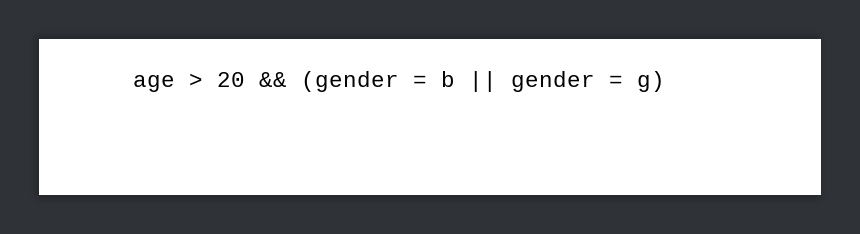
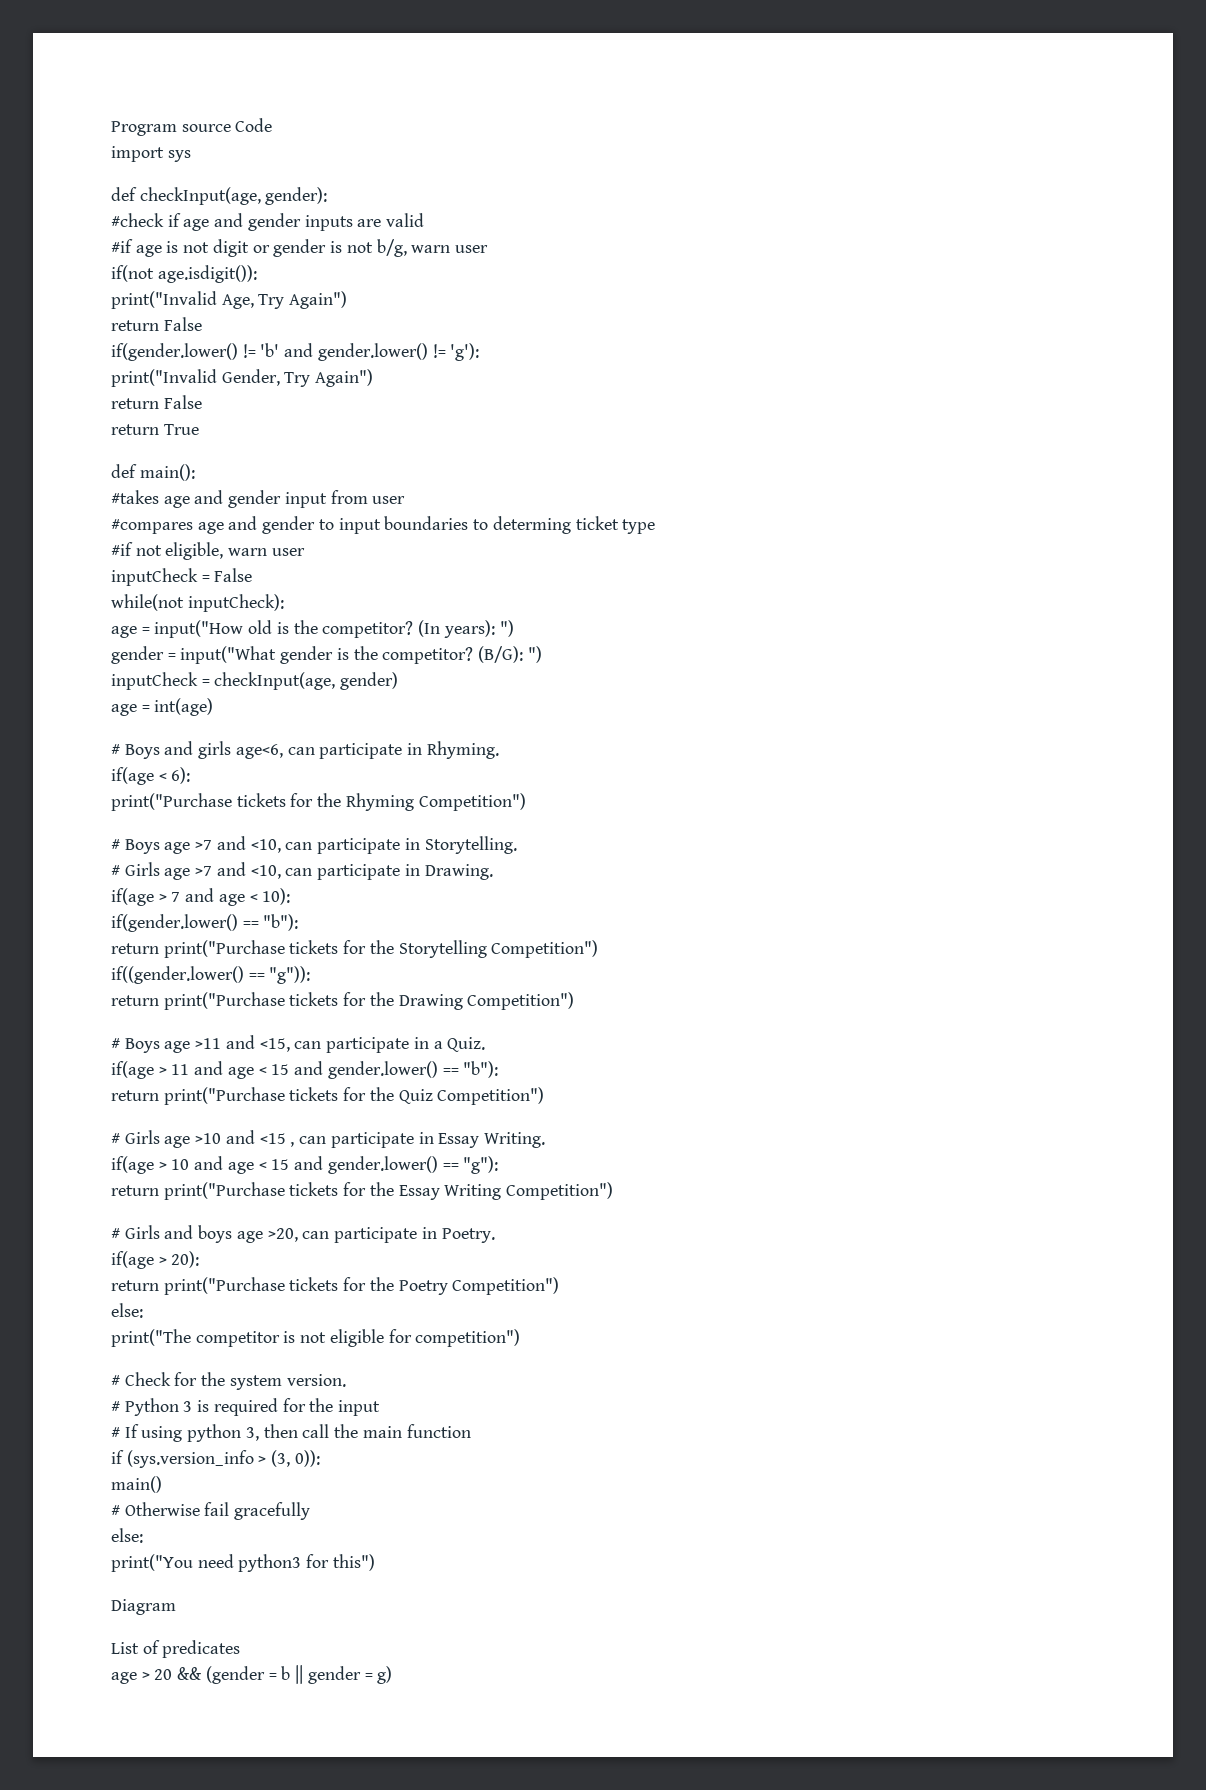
(133, 83) none -> [111,118,273,136] [111,146,191,162] [111,187,328,205] [111,213,425,231] [111,239,488,257] [111,265,257,283] [111,291,348,309] [111,317,202,331] [111,343,480,361] [111,369,374,387] [111,395,202,409] [111,424,199,435] [111,464,195,481] [111,490,406,508] [111,516,656,534] [111,542,305,560] [111,568,253,586] [111,594,284,612] [111,620,514,638] [111,646,542,664] [111,672,399,690] [111,698,214,716] [111,741,499,759] [111,767,191,785] [111,793,526,811] [111,836,517,854] [111,862,493,880] [111,888,291,906] [111,914,299,932] [111,940,599,958] [111,966,311,984] [111,992,575,1010] [111,1035,486,1053] [111,1061,499,1079] [111,1087,545,1105] [111,1130,545,1148] [111,1156,499,1174] [111,1182,614,1200] [111,1225,495,1243] [111,1251,200,1269] [111,1277,560,1295] [111,1303,143,1318] [111,1329,521,1347] [111,1372,346,1390] [111,1398,381,1416] [111,1424,471,1442] [111,1450,320,1468] [111,1476,162,1493] [111,1502,311,1520] [111,1528,143,1543] [111,1554,375,1572] [111,1599,176,1615] [111,1640,241,1658] Program source Code // import sys // def checkInput(age, gender): // #check if age and gender inputs are valid // #if age is not digit or gender is not b/g, warn user // if(not age.isdigit()): // print("Invalid Age, Try Again") // return False // if(gender.lower() != 'b' and gender.lower() != 'g'): // print("Invalid Gender, Try Again") // return False // return True // def main(): // #takes age and gender input from user // #compares age and gender to input boundaries to determing ticket type // #if not eligible, warn user // inputCheck = False // while(not inputCheck): // age = input("How old is the competitor? (In years): ") // gender = input("What gender is the competitor? (B/G): ") // inputCheck = checkInput(age, gender) // age = int(age) // # Boys and girls age<6, can participate in Rhyming. // if(age < 6): // print("Purchase tickets for the Rhyming Competition") // # Boys age >7 and <10, can participate in Storytelling. // # Girls age >7 and <10, can participate in Drawing. // if(age > 7 and age < 10): // if(gender.lower() == "b"): // return print("Purchase tickets for the Storytelling Competition") // if((gender.lower() == "g")): // return print("Purchase tickets for the Drawing Competition") // # Boys age >11 and <15, can participate in a Quiz. // if(age > 11 and age < 15 and gender.lower() == "b"): // return print("Purchase tickets for the Quiz Competition") // # Girls age >10 and <15 , can participate in Essay Writing. // if(age > 10 and age < 15 and gender.lower() == "g"): // return print("Purchase tickets for the Essay Writing Competition") // # Girls and boys age >20, can participate in Poetry. // if(age > 20): // return print("Purchase tickets for the Poetry Competition") // else: // print("The competitor is not eligible for competition") // # Check for the system version. // # Python 3 is required for the input // # If using python 3, then call the main function // if (sys.version_info > (3, 0)): // main() // # Otherwise fail gracefully // else: // print("You need python3 for this") // Diagram // List of predicates //

